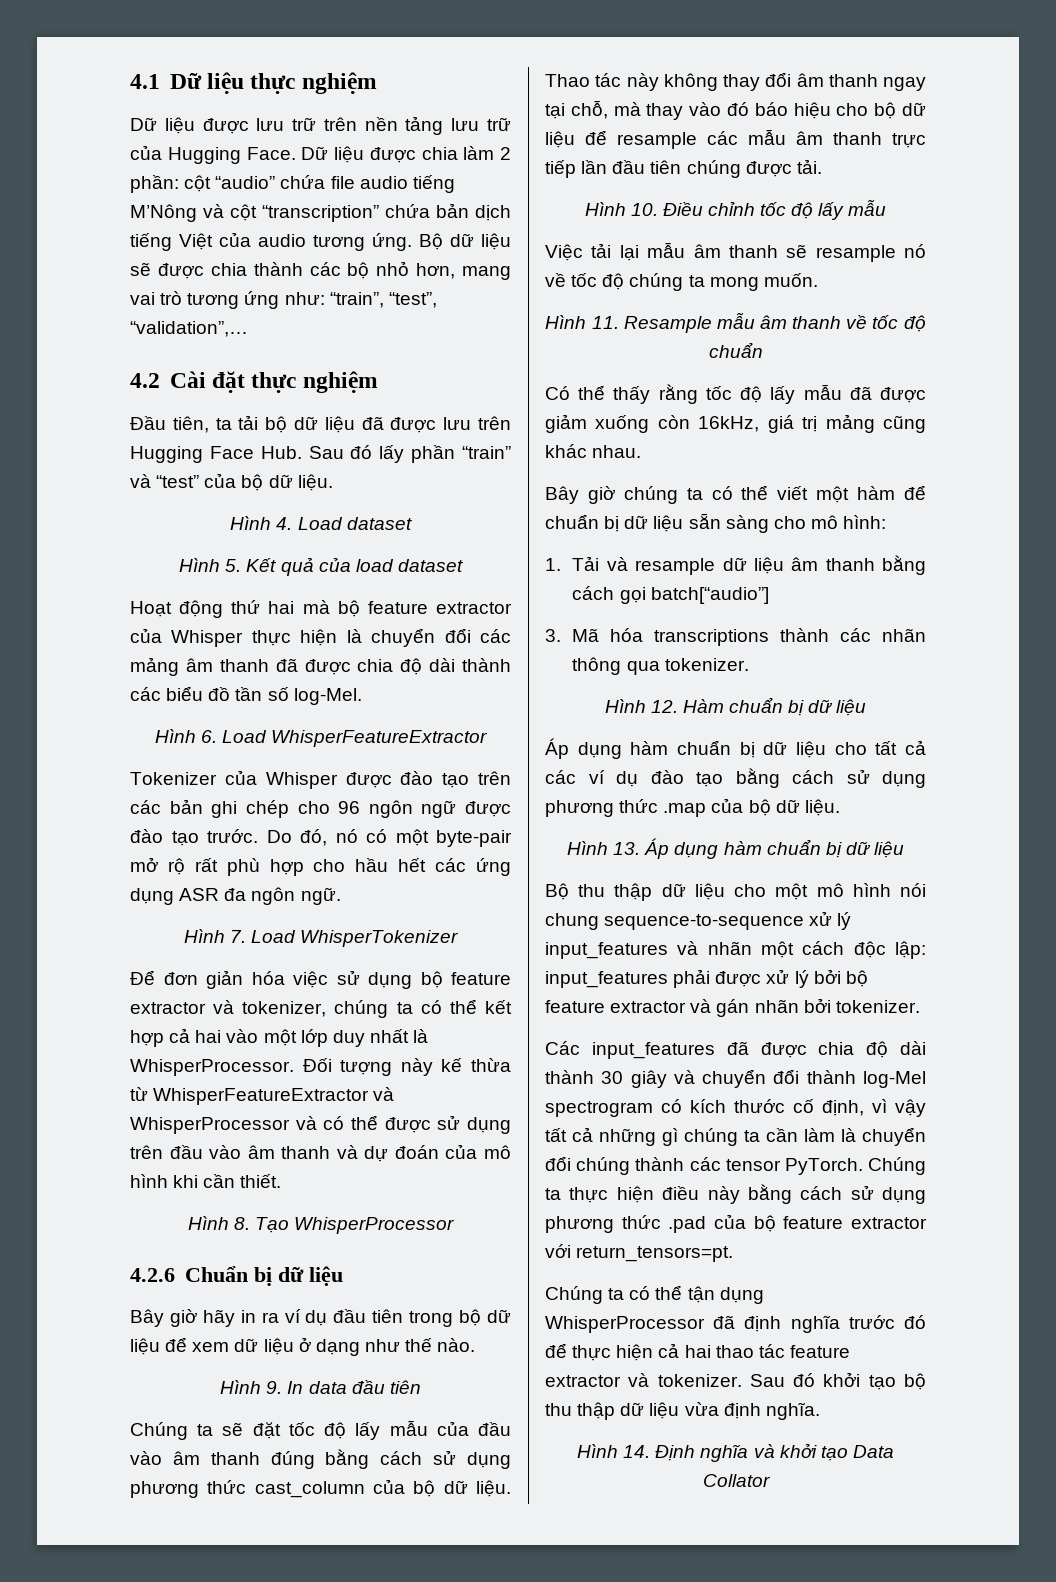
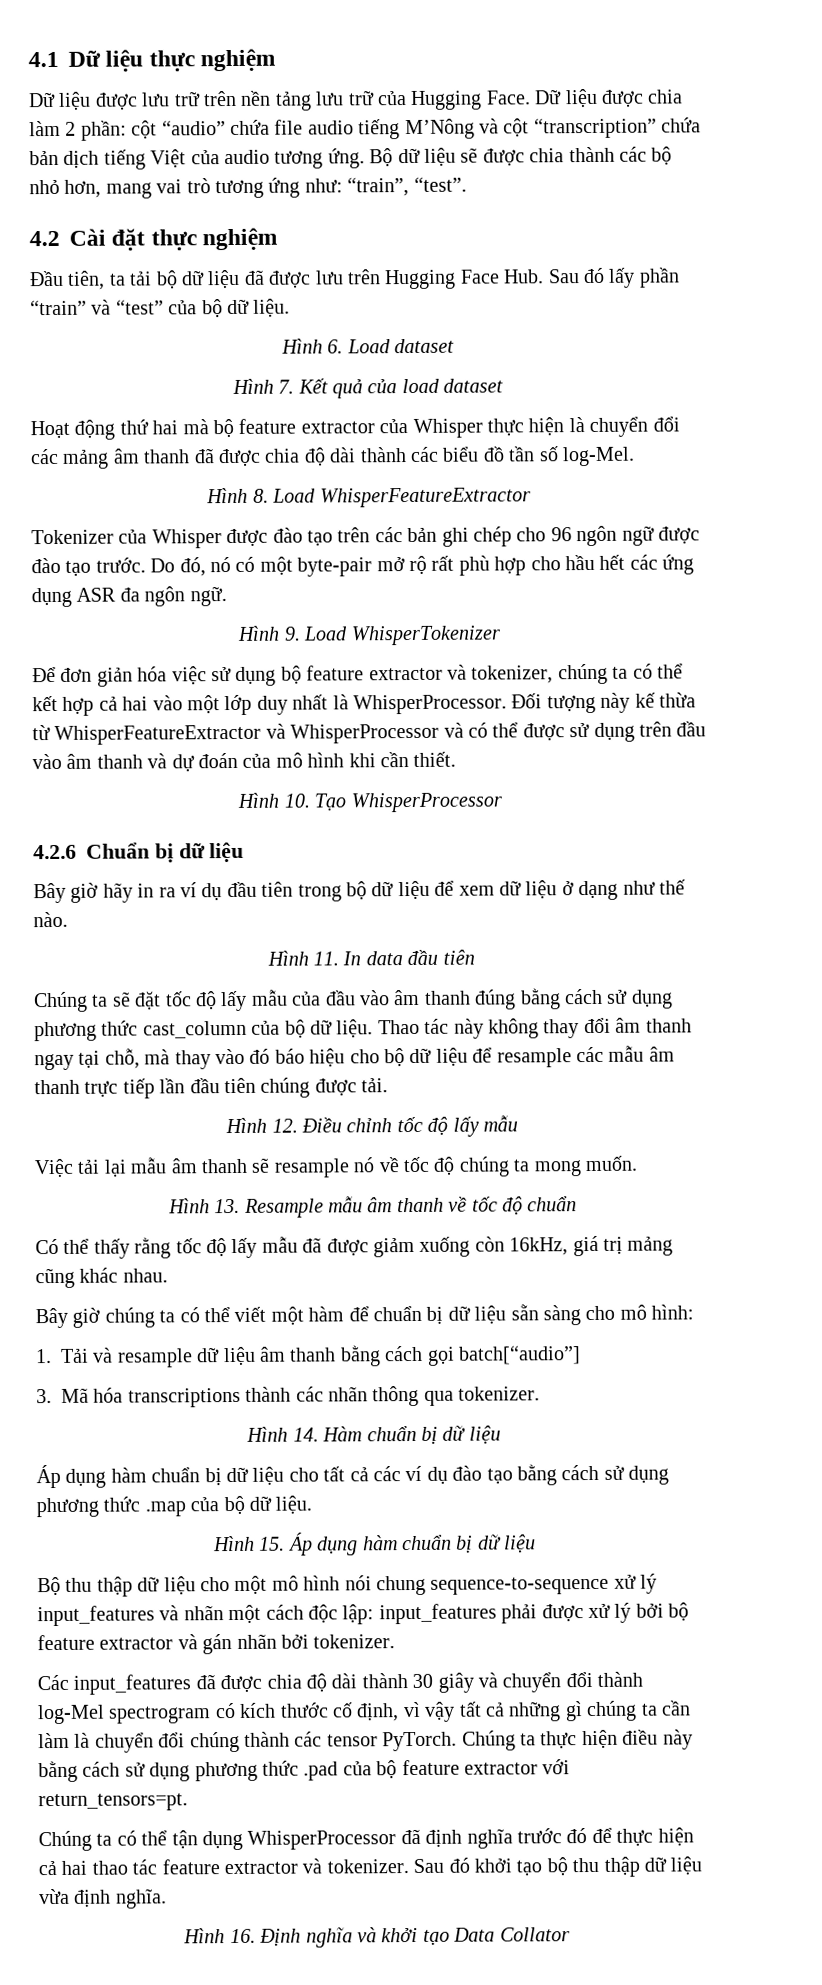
[388,292,437,308] [130,321,248,337] “test”, “validation”,… -> [413,176,467,192] “test”.
[276,517,293,530] 4. -> [327,339,344,354] 6.
[225,559,242,572] 5. -> [278,379,295,394] 7.
[200,730,217,743] 6. -> [252,488,269,503] 8.
[229,930,246,943] 7. -> [283,626,301,641] 9.
[233,1217,250,1230] 8. -> [283,793,310,808] 10.
[266,1381,283,1394] 9. -> [312,951,339,966] 11.
[630,203,658,216] 10. -> [271,1118,298,1133] 12.
[591,316,619,329] 11. -> [214,1198,241,1214] 13.
[650,700,678,713] 12. -> [292,1427,319,1442] 14.
[613,842,641,855] 13. -> [259,1536,286,1551] 15.
[623,1445,651,1458] 14. -> [229,1928,256,1944] 16.

